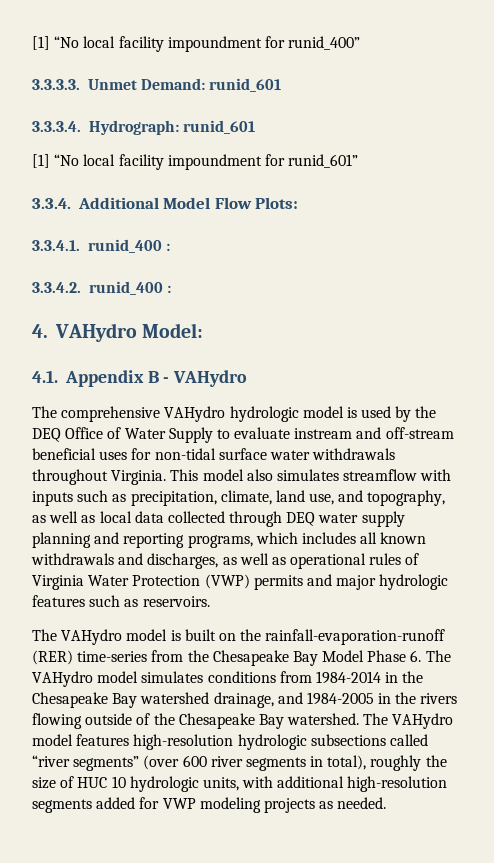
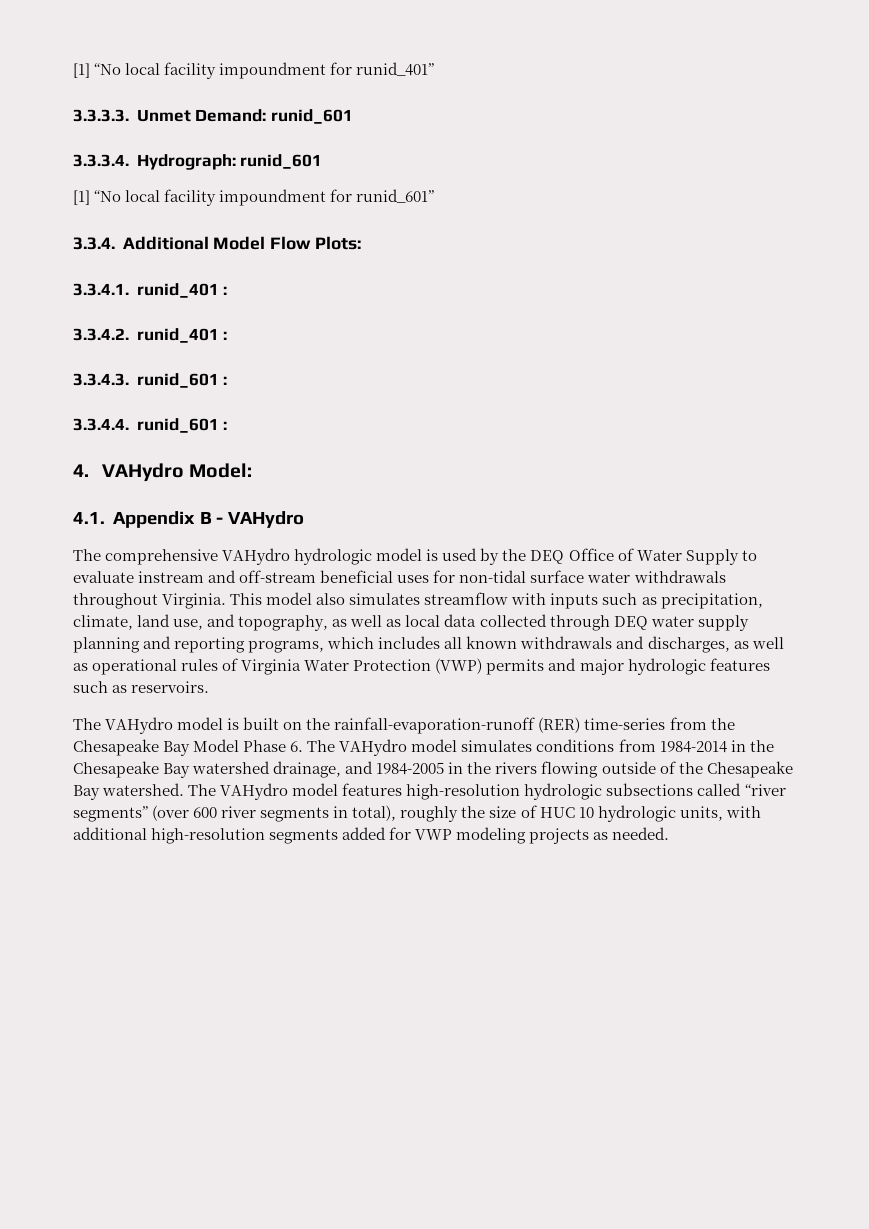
[32,36,361,52] [1] “No local facility impoundment for runid_400” -> [73,62,435,79] [1] “No local facility impoundment for runid_401”
[87,239,162,253] runid_400 -> [136,283,219,298] runid_401
[88,281,163,295] runid_400 -> [136,328,228,343] [73,373,228,388] [73,418,219,433] runid_401 : // 3.3.4.3. runid_601 : // 3.3.4.4. runid_601

